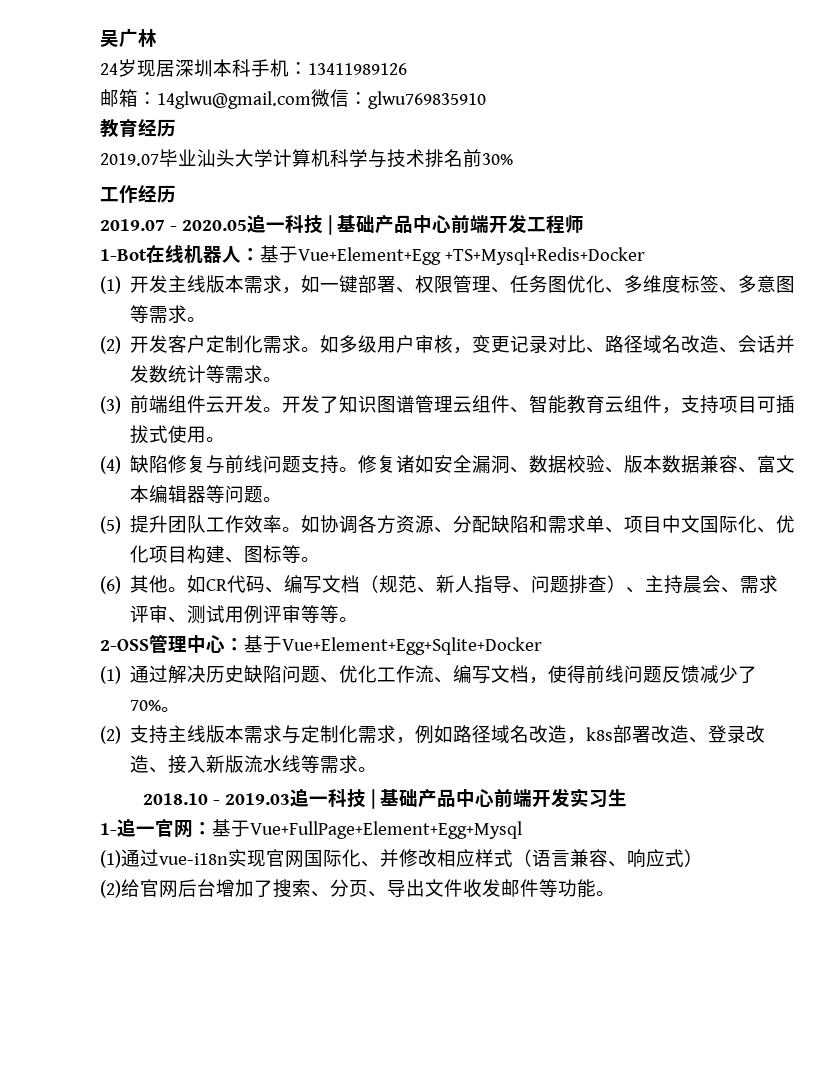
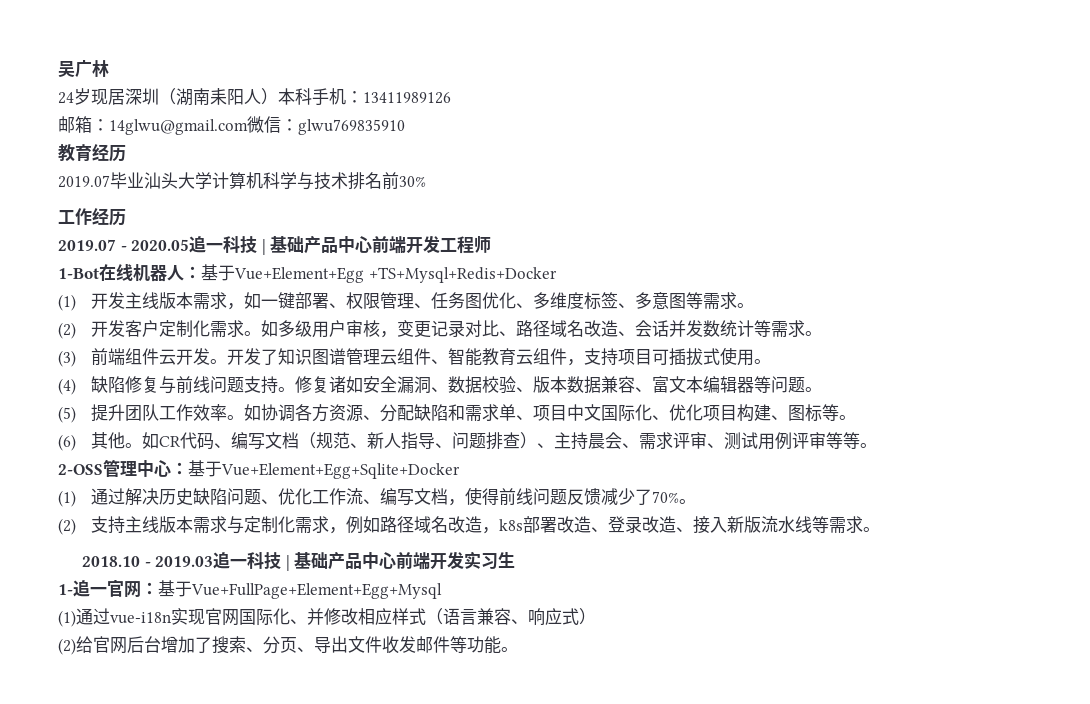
(213, 68) none -> [159,88,278,106] （湖南耒阳人）

